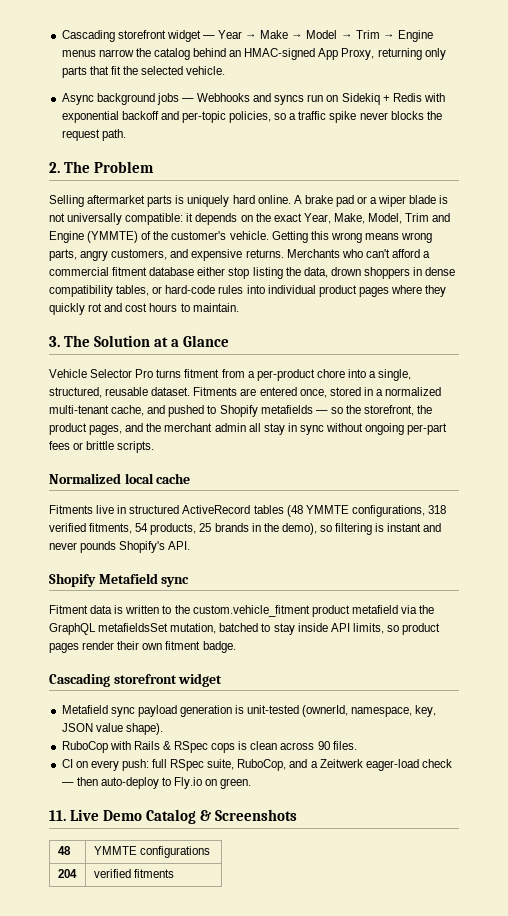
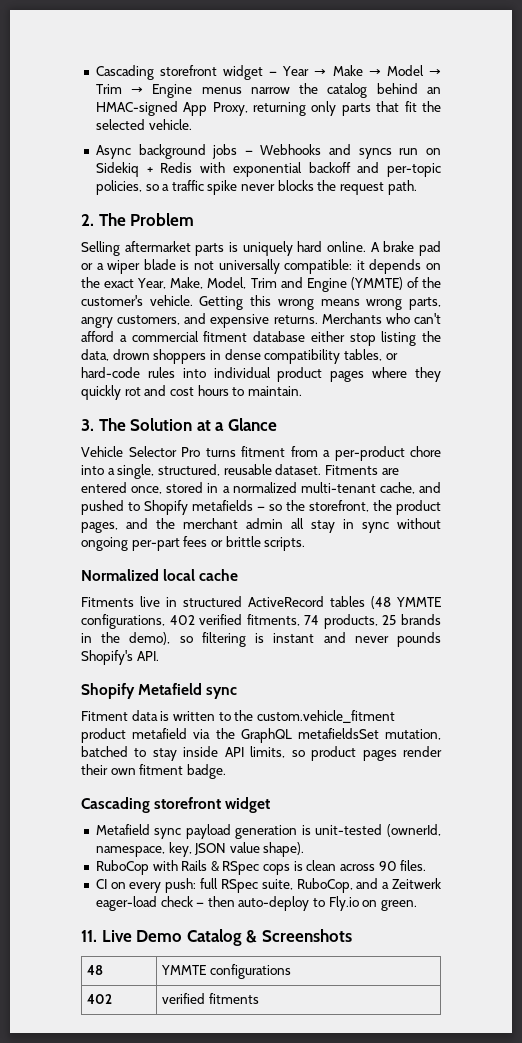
[427,505,446,514] 318 -> [169,615,195,625] 402
[135,523,149,532] 54 -> [304,615,320,625] 74
[57,869,77,878] 204 -> [87,994,113,1004] 402

